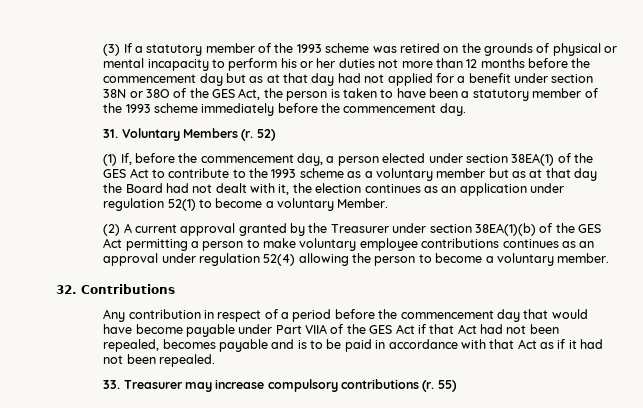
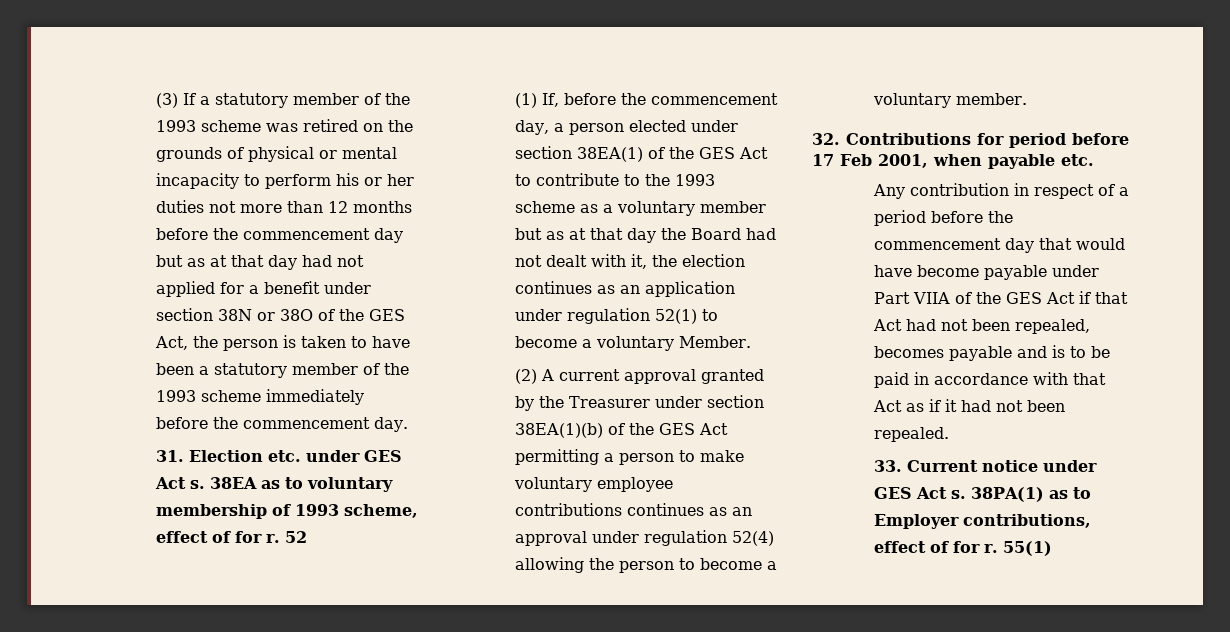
[121,128,276,141] Voluntary Members (r. 52) -> [188,450,402,462] [154,477,393,492] [155,504,418,519] [155,531,307,543] Election etc. under GES Act s. 38EA as to voluntary membership of 1993 scheme, effect of for r. 52
(175, 289) none -> [977,133,1129,148] [812,154,1094,169] for period before 17 Feb 2001, when payable etc.
[123,379,457,392] Treasurer may increase compulsory contributions (r. 55) -> [906,460,1097,472] [873,487,1091,502] [873,514,1091,529] [873,541,1052,556] Current notice under GES Act s. 38PA(1) as to Employer contributions, effect of for r. 55(1)

